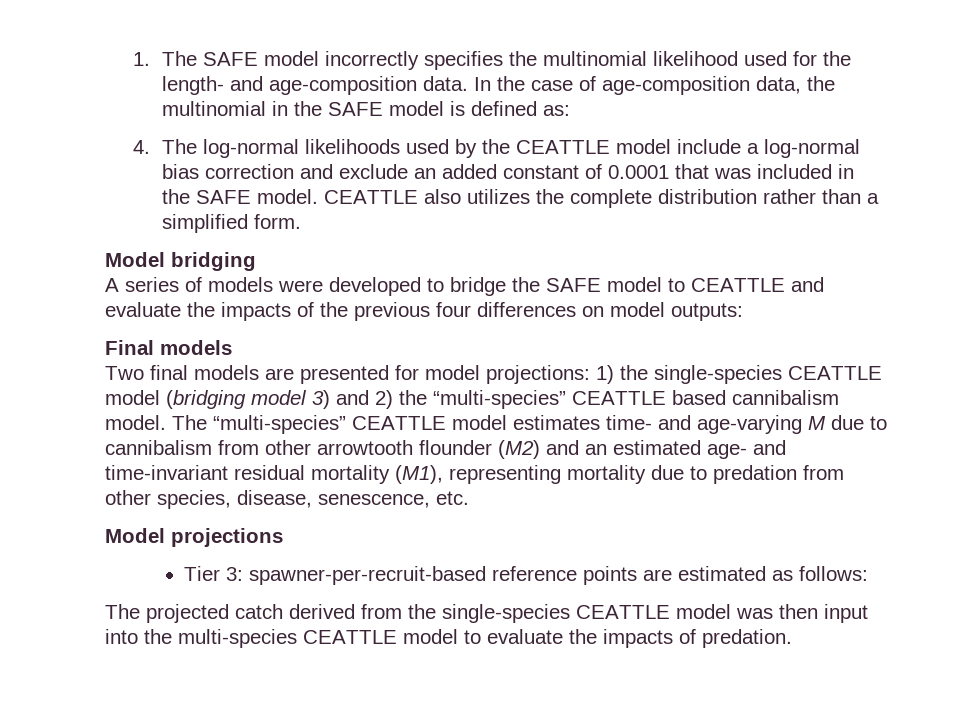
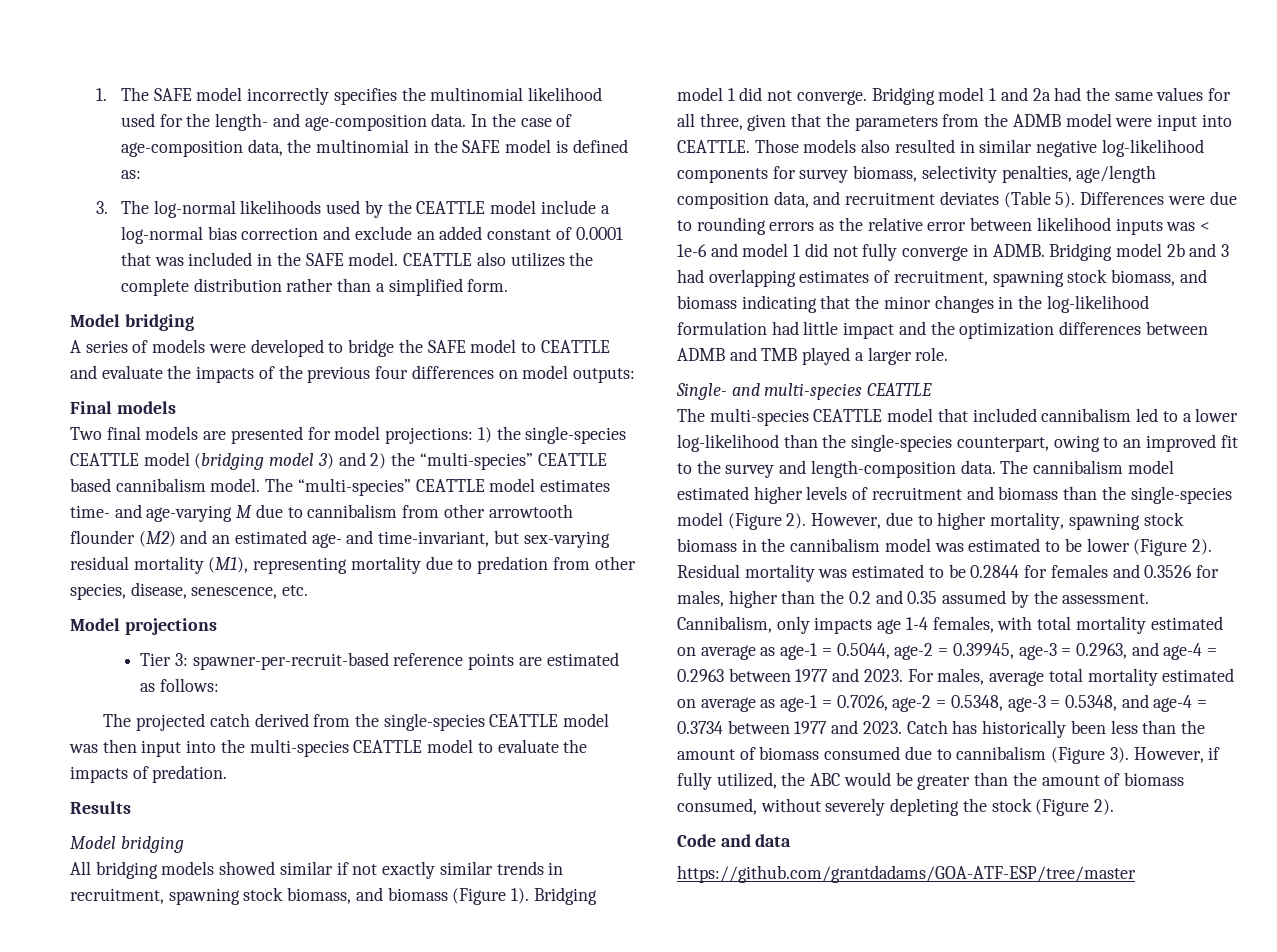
[133,140,151,154] 4. -> [95,201,108,214] 3.
[105,465,228,480] time-invariant -> [378,530,610,548] time-invariant, but sex-varying
(792, 638) none -> [70,801,131,814] [70,836,184,853] [70,861,564,879] [70,887,597,905] [677,87,1232,105] [677,113,1232,131] [677,139,1204,157] [677,165,1157,183] [677,191,1237,209] [677,217,1210,235] [677,243,1230,261] [677,269,1207,287] [677,295,1149,313] [677,321,1208,339] [677,347,949,365] [676,383,933,400] [677,408,1239,426] [677,434,1238,452] [677,460,1174,478] [677,486,1232,504] [677,512,1184,530] [677,538,1212,556] [677,564,1219,582] [677,590,1150,608] [677,616,1223,634] [677,642,1218,660] [677,668,1235,686] [677,694,1208,712] [677,720,1205,738] [677,746,1221,764] [677,772,1184,790] [677,798,1115,816] [677,834,792,847] [677,865,1136,883] // Results // Model bridging // All bridging models showed similar if not exactly similar trends in recruitment, spawning stock biomass, and biomass (Figure 1). Bridging model 1 did not converge. Bridging model 1 and 2a had the same values for all three, given that the parameters from the ADMB model were input into CEATTLE. Those models also resulted in similar negative log-likelihood components for survey biomass, selectivity penalties, age/length composition data, and recruitment deviates (Table 5). Differences were due to rounding errors as the relative error between likelihood inputs was < 1e-6 and model 1 did not fully converge in ADMB. Bridging model 2b and 3 had overlapping estimates of recruitment, spawning stock biomass, and biomass indicating that the minor changes in the log-likelihood formulation had little impact and the optimization differences between ADMB and TMB played a larger role. // Single- and multi-species CEATTLE // The multi-species CEATTLE model that included cannibalism led to a lower log-likelihood than the single-species counterpart, owing to an improved fit to the survey and length-composition data. The cannibalism model estimated higher levels of recruitment and biomass than the single-species model (Figure 2). However, due to higher mortality, spawning stock biomass in the cannibalism model was estimated to be lower (Figure 2). Residual mortality was estimated to be 0.2844 for females and 0.3526 for males, higher than the 0.2 and 0.35 assumed by the assessment. Cannibalism, only impacts age 1-4 females, with total mortality estimated on average as age-1 = 0.5044, age-2 = 0.39945, age-3 = 0.2963, and age-4 = 0.2963 between 1977 and 2023. For males, average total mortality estimated on average as age-1 = 0.7026, age-2 = 0.5348, age-3 = 0.5348, and age-4 = 0.3734 between 1977 and 2023. Catch has historically been less than the amount of biomass consumed due to cannibalism (Figure 3). However, if fully utilized, the ABC would be greater than the amount of biomass consumed, without severely depleting the stock (Figure 2). // Code and data // https://github.com/grantdadams/GOA-ATF-ESP/tree/master

